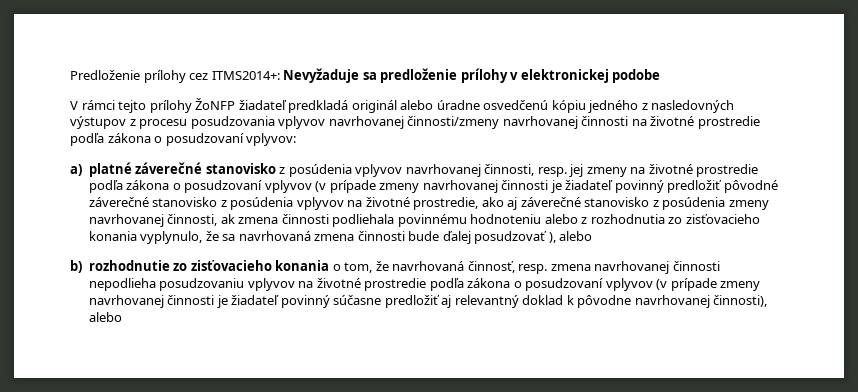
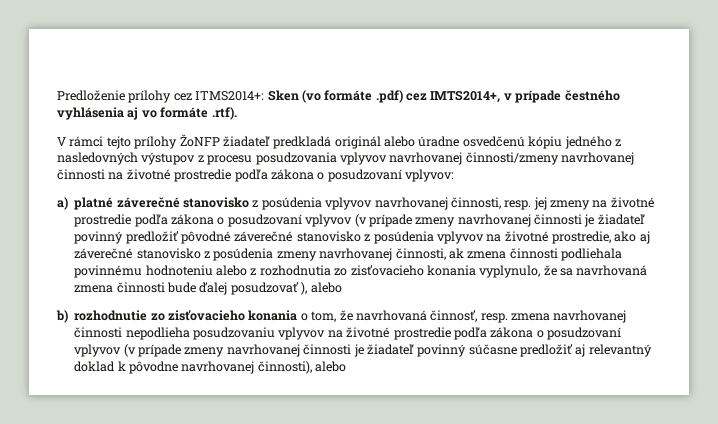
[283,68,661,83] Nevyžaduje sa predloženie prílohy v elektronickej podobe -> [267,90,620,103] [57,107,237,120] Sken (vo formáte .pdf) cez IMTS2014+, v prípade čestného vyhlásenia aj vo formáte .rtf).

